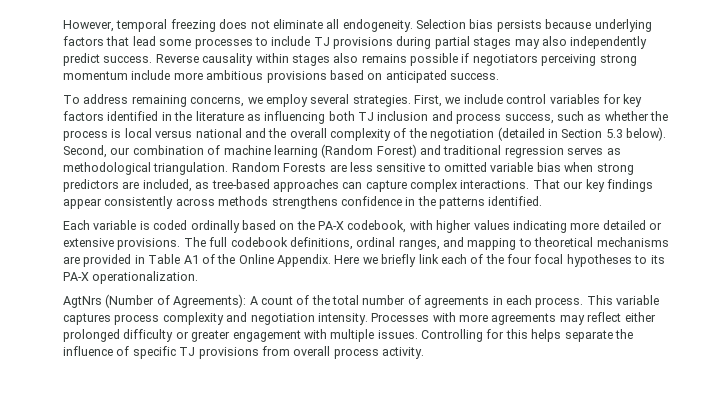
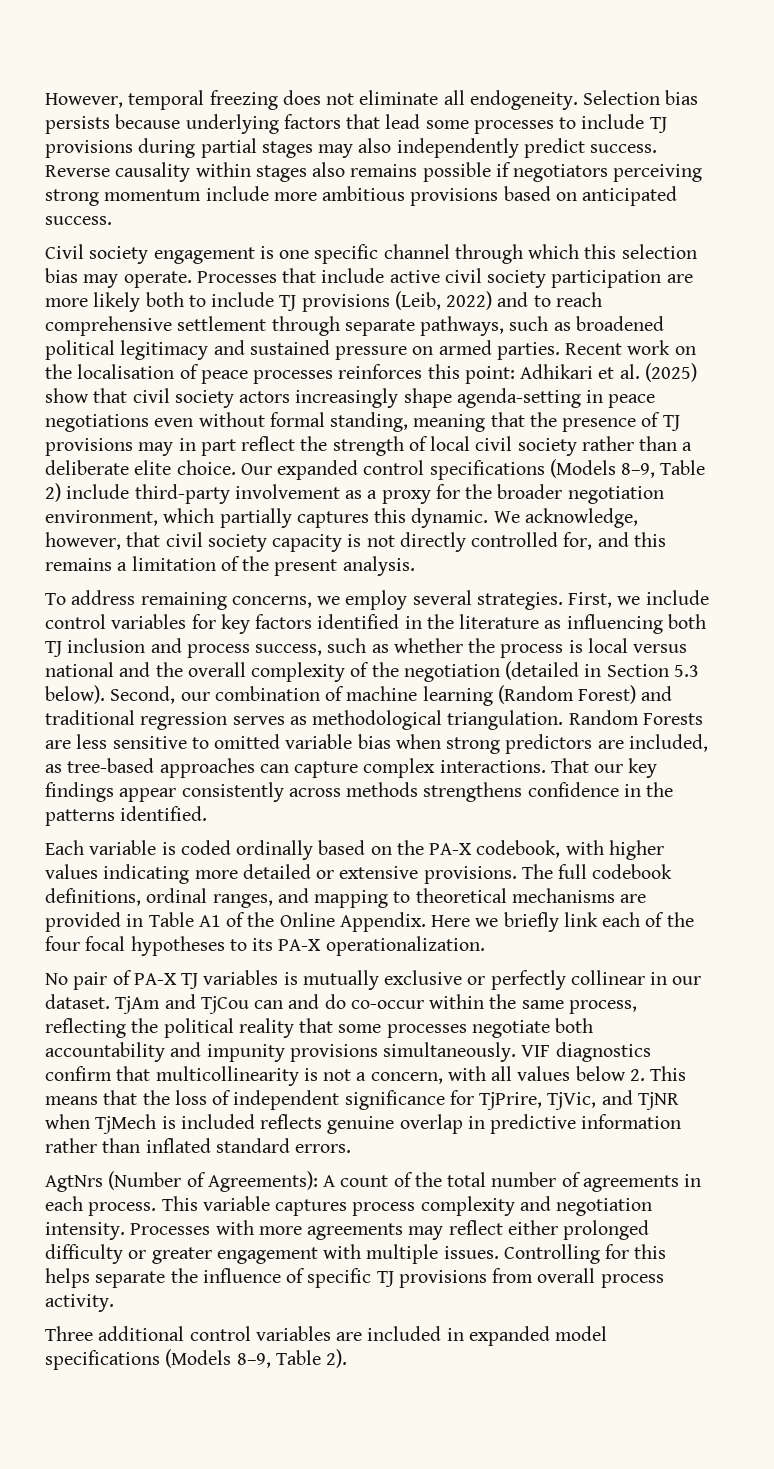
(499, 76) none -> [45,244,697,264] [45,268,693,288] [45,291,602,312] [45,316,664,336] [45,340,696,360] [45,363,697,384] [45,388,656,408] [45,412,680,432] [45,436,693,456] [45,459,706,480] [45,483,664,504] [45,508,638,528] [45,532,666,552] [45,556,415,576] // Civil society engagement is one specific channel through which this selection bias may operate. Processes that include active civil society participation are more likely both to include TJ provisions (Leib, 2022) and to reach comprehensive settlement through separate pathways, such as broadened political legitimacy and sustained pressure on armed parties. Recent work on the localisation of peace processes reinforces this point: Adhikari et al. (2025) show that civil society actors increasingly shape agenda-setting in peace negotiations even without formal standing, meaning that the presence of TJ provisions may in part reflect the strength of local civil society rather than a deliberate elite choice. Our expanded control specifications (Models 8–9, Table 2) include third-party involvement as a proxy for the broader negotiation environment, which partially captures this dynamic. We acknowledge, however, that civil society capacity is not directly controlled for, and this remains a limitation of the present analysis.
(199, 277) none -> [45,970,702,990] [45,994,637,1014] [45,1018,594,1038] [45,1042,651,1062] [45,1066,687,1086] [45,1090,679,1110] [45,1114,682,1134] [45,1138,352,1153] // No pair of PA-X TJ variables is mutually exclusive or perfectly collinear in our dataset. TjAm and TjCou can and do co-occur within the same process, reflecting the political reality that some processes negotiate both accountability and impunity provisions simultaneously. VIF diagnostics confirm that multicollinearity is not a concern, with all values below 2. This means that the loss of independent significance for TjPrire, TjVic, and TjNR when TjMech is included reflects genuine overlap in predictive information rather than inflated standard errors.
(424, 353) none -> [45,1326,608,1346] [45,1349,348,1370] // Three additional control variables are included in expanded model specifications (Models 8–9, Table 2).

